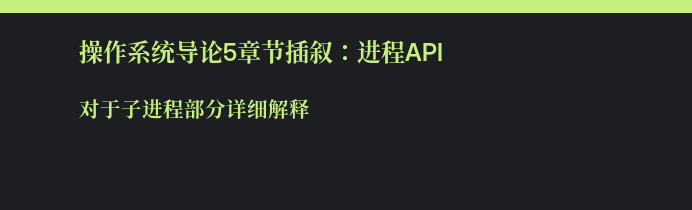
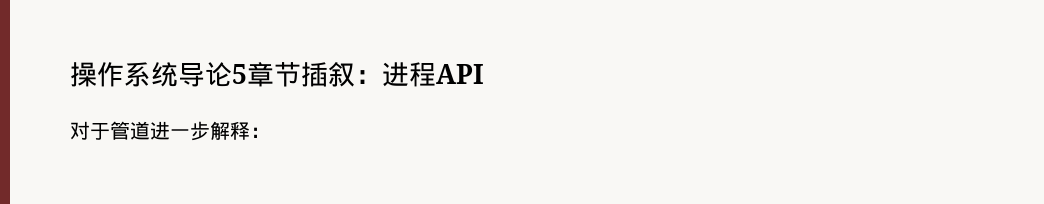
[121,99,310,119] 子进程部分详细解释 -> [110,121,270,141] 管道进一步解释：

